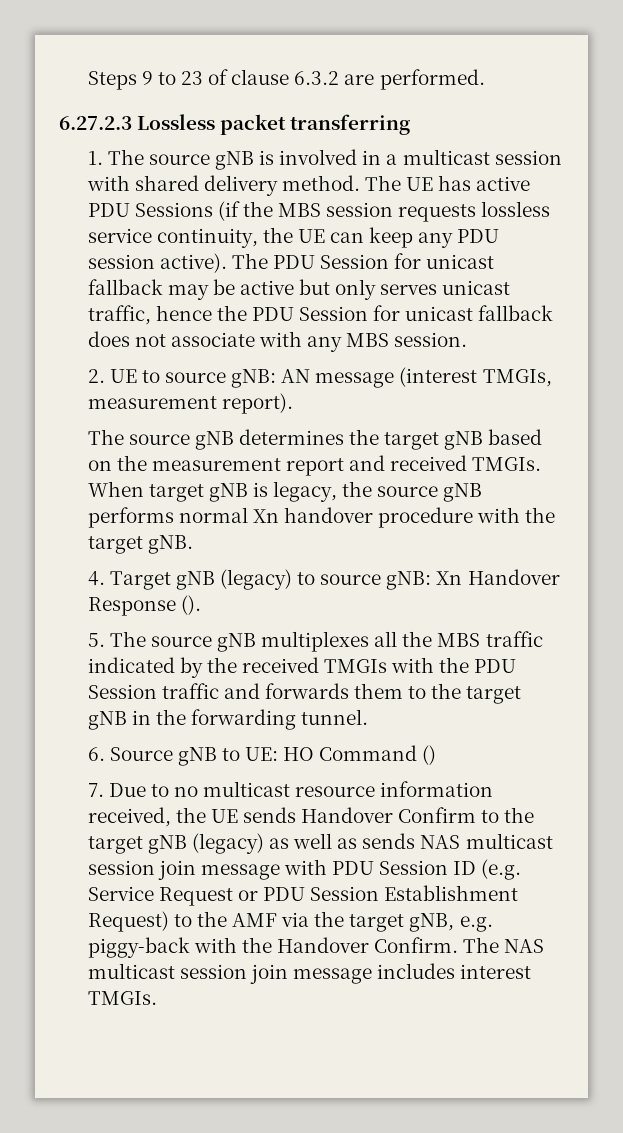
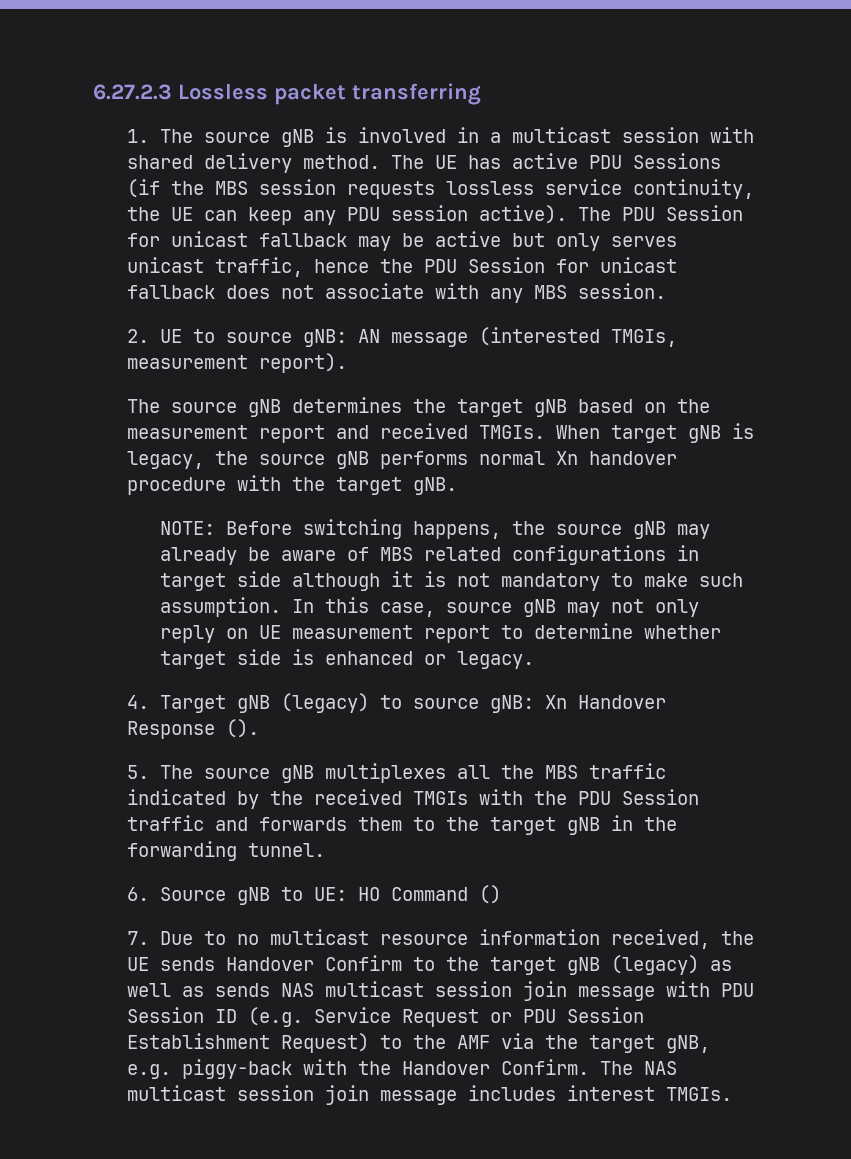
[87,69,485,90] Steps 9 to 23 of clause 6.3.2 are performed. // -> (93, 92) none
[399,367,478,387] (interest -> [478,327,600,346] (interested
(193, 544) none -> [160,519,711,539] [160,545,700,565] [160,571,744,591] [160,597,700,617] [160,623,722,643] [160,649,535,669] // NOTE: Before switching happens, the source gNB may already be aware of MBS related configurations in target side although it is not mandatory to make such assumption. In this case, source gNB may not only reply on UE measurement report to determine whether target side is enhanced or legacy.

